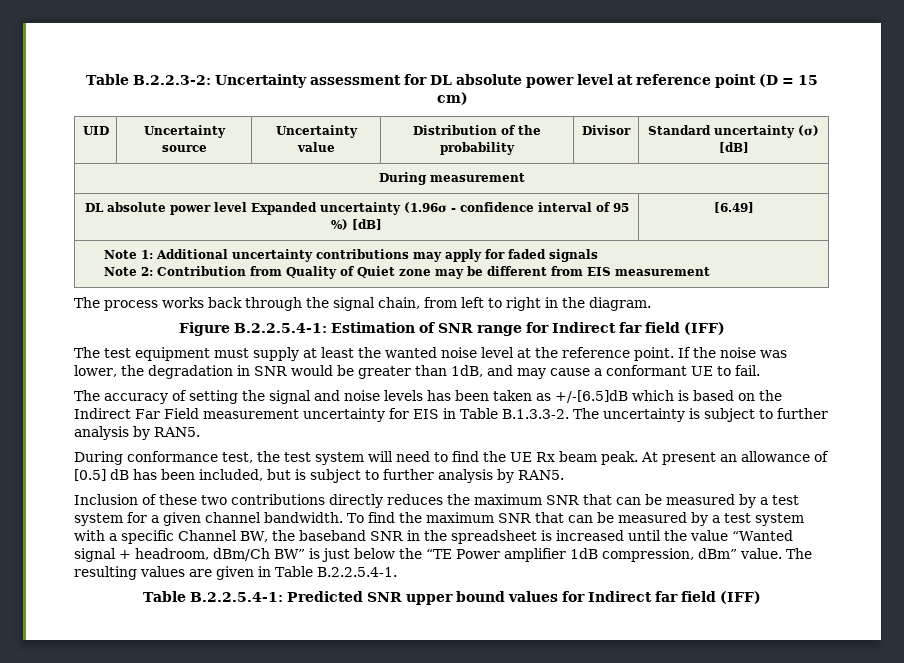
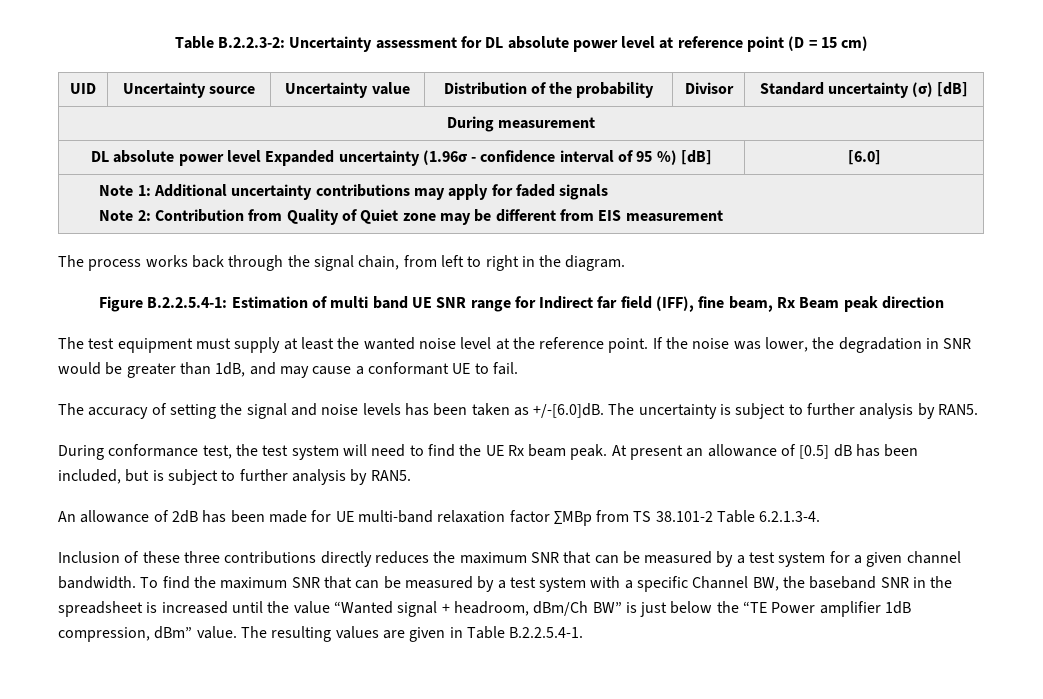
[713,202,754,213] [6.49] -> [847,150,881,165] [6.0]
(435, 327) none -> [330,296,432,309] multi band UE
[684,322,725,335] (IFF) -> [656,296,945,312] (IFF), fine beam, Rx Beam peak direction
[555,390,782,403] [74,408,569,422] +/-[6.5]dB which is based on the Indirect Far Field measurement uncertainty for EIS in Table B.1.3.3-2. -> [533,403,605,418] +/-[6.0]dB.
(564, 475) none -> [58,510,821,526] // An allowance of 2dB has been made for UE multi-band relaxation factor ∑MBp from TS 38.101-2 Table 6.2.1.3-4.
[201,495,227,505] two -> [183,551,220,563] three
[143,591,761,605] // Table B.2.2.5.4-1: Predicted SNR upper bound values for Indirect far field (IFF) -> (584, 632) none

